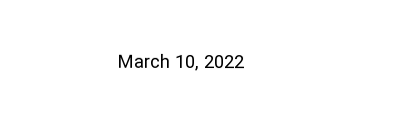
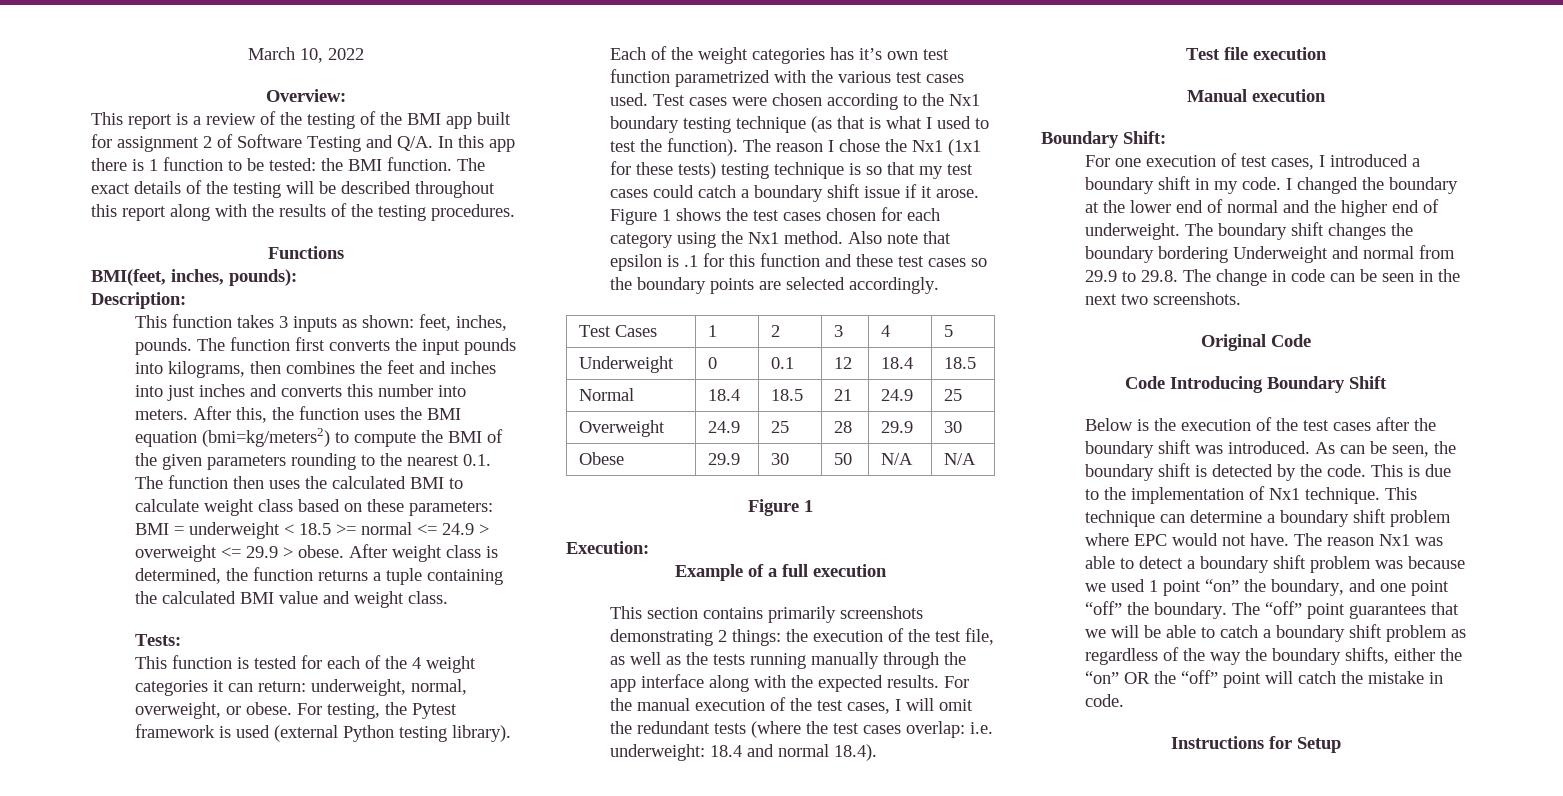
(245, 62) none -> [265,89,346,102] [91,111,511,129] [91,134,515,152] [91,157,485,171] [91,180,495,198] [91,203,515,221] [267,246,344,259] [91,269,297,286] [91,292,186,309] [135,314,508,332] [135,337,517,355] [135,360,497,378] [135,384,467,401] [135,406,462,423] [135,428,504,447] [135,453,492,470] [135,475,464,489] [135,499,494,516] [135,522,490,539] [135,544,499,562] [135,567,504,585] [135,591,449,608] [135,634,182,646] [135,655,477,673] [135,679,468,696] [135,702,458,719] [135,724,512,742] [610,46,950,64] [610,69,965,87] [610,93,981,110] [610,116,990,133] [610,138,982,156] [610,161,974,179] [610,184,980,202] [610,207,941,225] [610,231,952,248] [610,253,988,271] [610,277,940,294] [578,325,657,337] [707,325,717,337] [770,325,780,337] [833,325,843,337] [880,325,890,337] [943,325,953,337] [578,356,674,373] [707,357,717,369] [770,357,794,369] [833,357,852,369] [880,357,913,369] [943,357,976,369] [578,388,634,401] [707,389,740,401] [770,389,803,401] [833,389,852,401] [880,389,913,401] [943,389,962,401] [578,420,665,437] [707,421,740,433] [770,421,789,433] [833,421,852,433] [880,421,913,433] [943,421,962,433] [578,452,624,465] [707,453,740,465] [770,453,789,465] [833,453,852,465] [880,453,913,465] [943,453,976,465] [748,499,813,516] [566,541,649,554] [675,564,887,581] [610,606,924,623] [610,628,995,646] [610,652,967,669] [610,674,970,692] [610,697,974,714] [610,721,994,738] [610,744,878,761] [1185,47,1327,60] [1186,89,1326,102] [1041,131,1166,148] [1085,153,1421,170] [1085,176,1459,194] [1085,199,1440,217] [1085,222,1414,240] [1085,245,1456,263] [1085,269,1461,286] [1085,292,1242,305] [1200,334,1311,351] [1125,376,1387,393] [1085,417,1437,431] [1085,440,1457,458] [1085,463,1452,481] [1085,486,1418,504] [1085,509,1452,527] [1085,533,1444,546] [1085,555,1466,573] [1085,579,1450,596] [1085,601,1460,619] [1085,624,1467,642] [1085,647,1463,665] [1085,670,1444,688] [1085,694,1125,707] [1170,736,1341,753] // Overview: // This report is a review of the testing of the BMI app built for assignment 2 of Software Testing and Q/A. In this app there is 1 function to be tested: the BMI function. The exact details of the testing will be described throughout this report along with the results of the testing procedures. // Functions // BMI(feet, inches, pounds): // Description: // This function takes 3 inputs as shown: feet, inches, pounds. The function first converts the input pounds into kilograms, then combines the feet and inches into just inches and converts this number into meters. After this, the function uses the BMI equation (bmi=kg/meters2) to compute the BMI of the given parameters rounding to the nearest 0.1. The function then uses the calculated BMI to calculate weight class based on these parameters: BMI = underweight < 18.5 >= normal <= 24.9 > overweight <= 29.9 > obese. After weight class is determined, the function returns a tuple containing the calculated BMI value and weight class. // Tests: // This function is tested for each of the 4 weight categories it can return: underweight, normal, overweight, or obese. For testing, the Pytest framework is used (external Python testing library). Each of the weight categories has it’s own test function parametrized with the various test cases used. Test cases were chosen according to the Nx1 boundary testing technique (as that is what I used to test the function). The reason I chose the Nx1 (1x1 for these tests) testing technique is so that my test cases could catch a boundary shift issue if it arose. Figure 1 shows the test cases chosen for each category using the Nx1 method. Also note that epsilon is .1 for this function and these test cases so the boundary points are selected accordingly. // Test Cases | 1 | 2 | 3 | 4 | 5 // Underweight | 0 | 0.1 | 12 | 18.4 | 18.5 // Normal | 18.4 | 18.5 | 21 | 24.9 | 25 // Overweight | 24.9 | 25 | 28 | 29.9 | 30 // Obese | 29.9 | 30 | 50 | N/A | N/A // Figure 1 // Execution: // Example of a full execution // This section contains primarily screenshots demonstrating 2 things: the execution of the test file, as well as the tests running manually through the app interface along with the expected results. For the manual execution of the test cases, I will omit the redundant tests (where the test cases overlap: i.e. underweight: 18.4 and normal 18.4). // Test file execution // Manual execution // Boundary Shift: // For one execution of test cases, I introduced a boundary shift in my code. I changed the boundary at the lower end of normal and the higher end of underweight. The boundary shift changes the boundary bordering Underweight and normal from 29.9 to 29.8. The change in code can be seen in the next two screenshots. // Original Code // Code Introducing Boundary Shift // Below is the execution of the test cases after the boundary shift was introduced. As can be seen, the boundary shift is detected by the code. This is due to the implementation of Nx1 technique. This technique can determine a boundary shift problem where EPC would not have. The reason Nx1 was able to detect a boundary shift problem was because we used 1 point “on” the boundary, and one point “off” the boundary. The “off” point guarantees that we will be able to catch a boundary shift problem as regardless of the way the boundary shifts, either the “on” OR the “off” point will catch the mistake in code. // Instructions for Setup

